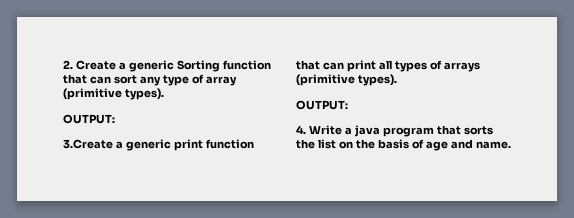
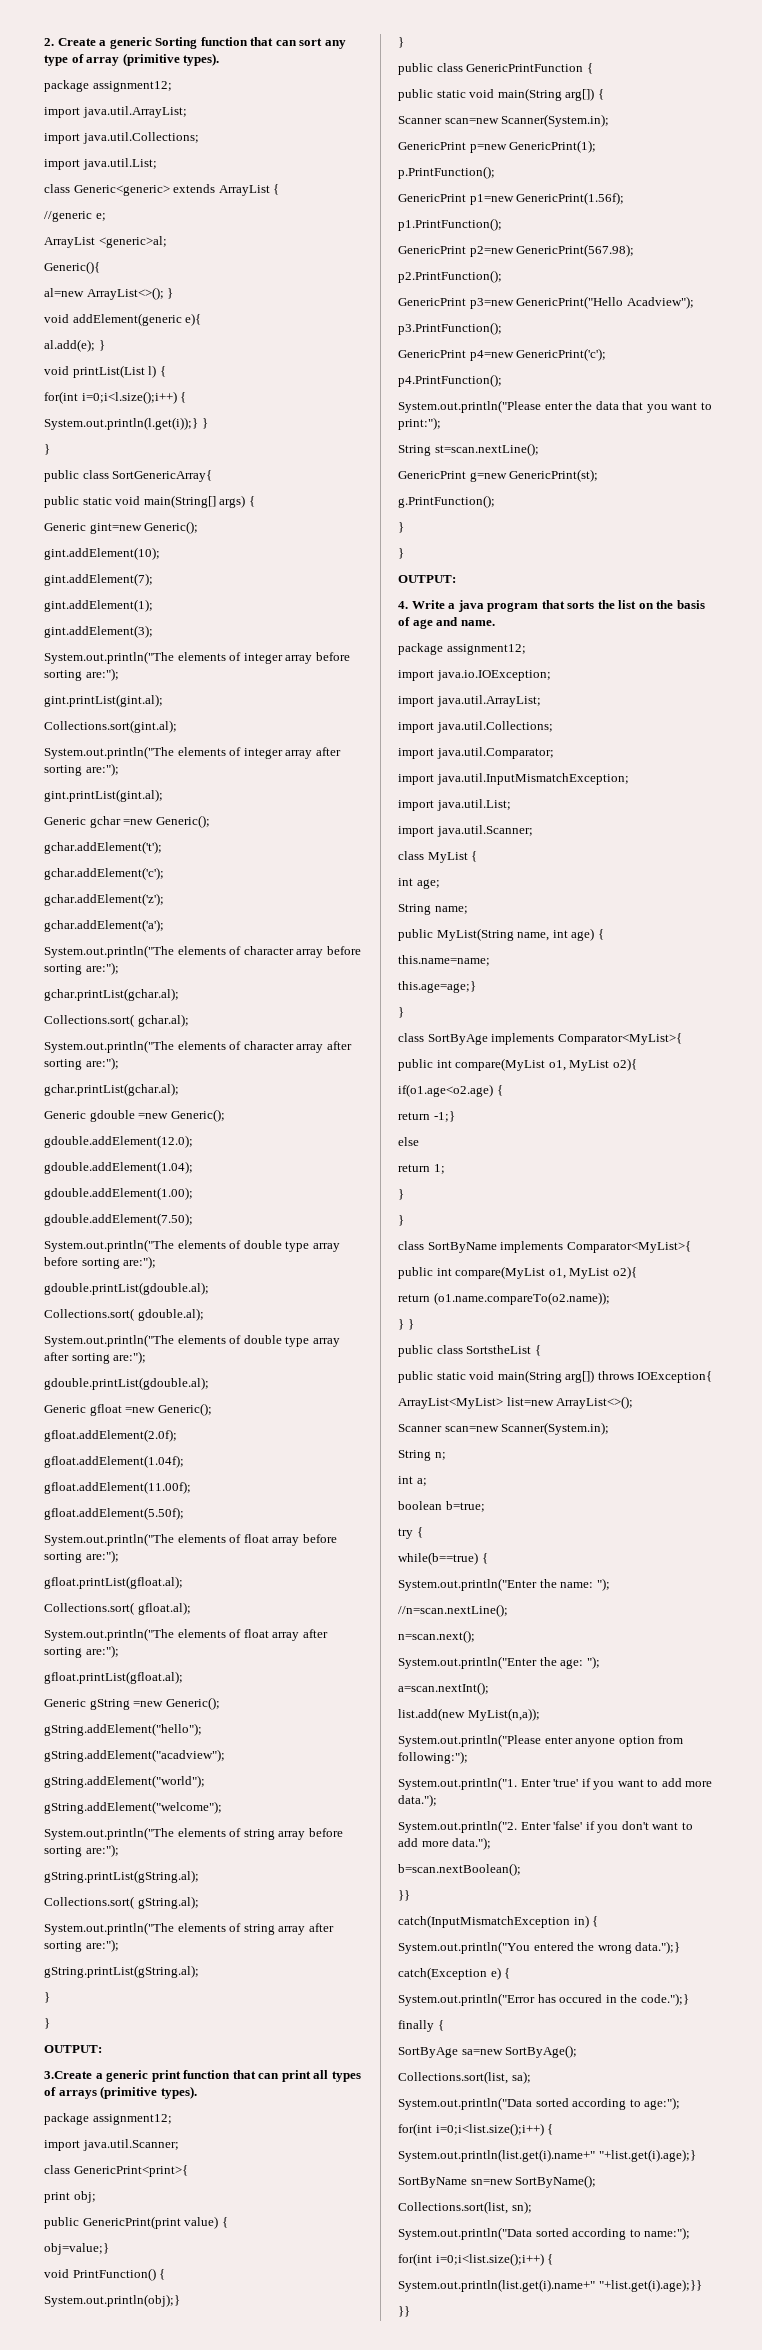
(164, 94) none -> [44,80,172,92] [44,106,187,118] [44,132,199,144] [44,158,157,170] [44,184,280,196] [44,211,106,222] [44,236,167,248] [44,261,100,274] [44,287,174,300] [44,313,202,326] [44,339,105,352] [44,365,166,378] [44,391,187,404] [44,417,208,430] [44,444,50,455] [44,470,213,482] [44,495,255,508] [44,521,199,534] [44,547,160,560] [44,573,153,586] [44,599,153,612] [44,625,153,638] [44,651,350,664] [44,668,119,681] [44,694,163,707] [44,720,177,733] [44,746,341,759] [44,763,119,776] [44,789,163,802] [44,815,210,828] [44,841,162,854] [44,867,164,880] [44,893,164,906] [44,919,164,932] [44,945,361,958] [44,962,119,975] [44,988,179,1001] [44,1014,189,1027] [44,1040,352,1053] [44,1057,119,1070] [44,1083,179,1096] [44,1109,225,1122] [44,1135,193,1148] [44,1161,193,1174] [44,1187,193,1200] [44,1213,193,1226] [44,1239,340,1252] [44,1256,157,1269] [44,1282,209,1295] [44,1308,204,1321] [44,1334,340,1347] [44,1351,147,1364] [44,1377,209,1390] [44,1403,212,1416] [44,1429,177,1442] [44,1455,184,1468] [44,1481,191,1494] [44,1507,184,1520] [44,1533,337,1546] [44,1550,119,1563] [44,1576,183,1589] [44,1602,191,1615] [44,1628,328,1641] [44,1645,119,1658] [44,1671,183,1684] [44,1697,220,1710] [44,1723,202,1736] [44,1749,225,1762] [44,1775,205,1788] [44,1801,222,1814] [44,1827,343,1840] [44,1844,119,1857] [44,1870,199,1883] [44,1896,199,1909] [44,1922,334,1935] [44,1939,119,1952] [44,1965,199,1978] [44,1992,50,2003] [44,2018,50,2029] // package assignment12; // import java.util.ArrayList; // import java.util.Collections; // import java.util.List; // class Generic<generic> extends ArrayList { // //generic e; // ArrayList <generic>al; // Generic(){ // al=new ArrayList<>(); } // void addElement(generic e){ // al.add(e); } // void printList(List l) { // for(int i=0;i<l.size();i++) { // System.out.println(l.get(i));} } // } // public class SortGenericArray{ // public static void main(String[] args) { // Generic gint=new Generic(); // gint.addElement(10); // gint.addElement(7); // gint.addElement(1); // gint.addElement(3); // System.out.println("The elements of integer array before sorting are:"); // gint.printList(gint.al); // Collections.sort(gint.al); // System.out.println("The elements of integer array after sorting are:"); // gint.printList(gint.al); // Generic gchar =new Generic(); // gchar.addElement('t'); // gchar.addElement('c'); // gchar.addElement('z'); // gchar.addElement('a'); // System.out.println("The elements of character array before sorting are:"); // gchar.printList(gchar.al); // Collections.sort( gchar.al); // System.out.println("The elements of character array after sorting are:"); // gchar.printList(gchar.al); // Generic gdouble =new Generic(); // gdouble.addElement(12.0); // gdouble.addElement(1.04); // gdouble.addElement(1.00); // gdouble.addElement(7.50); // System.out.println("The elements of double type array before sorting are:"); // gdouble.printList(gdouble.al); // Collections.sort( gdouble.al); // System.out.println("The elements of double type array after sorting are:"); // gdouble.printList(gdouble.al); // Generic gfloat =new Generic(); // gfloat.addElement(2.0f); // gfloat.addElement(1.04f); // gfloat.addElement(11.00f); // gfloat.addElement(5.50f); // System.out.println("The elements of float array before sorting are:"); // gfloat.printList(gfloat.al); // Collections.sort( gfloat.al); // System.out.println("The elements of float array after sorting are:"); // gfloat.printList(gfloat.al); // Generic gString =new Generic(); // gString.addElement("hello"); // gString.addElement("acadview"); // gString.addElement("world"); // gString.addElement("welcome"); // System.out.println("The elements of string array before sorting are:"); // gString.printList(gString.al); // Collections.sort( gString.al); // System.out.println("The elements of string array after sorting are:"); // gString.printList(gString.al); // } // }
(397, 80) none -> [44,2113,172,2125] [44,2139,179,2151] [44,2165,188,2177] [44,2191,96,2203] [44,2216,228,2229] [44,2243,109,2255] [44,2268,166,2281] [44,2294,180,2307] [398,37,404,48] [398,63,593,75] [398,88,604,101] [398,114,610,127] [398,140,597,153] [398,166,495,179] [398,192,625,205] [398,218,502,231] [398,244,635,257] [398,270,502,283] [398,296,694,309] [398,322,502,335] [398,348,607,361] [398,374,502,387] [398,400,712,413] [398,417,441,430] [398,443,539,456] [398,469,599,482] [398,495,495,508] [398,522,404,533] [398,548,404,559] // package assignment12; // import java.util.Scanner; // class GenericPrint<print>{ // print obj; // public GenericPrint(print value) { // obj=value;} // void PrintFunction() { // System.out.println(obj);} // } // public class GenericPrintFunction { // public static void main(String arg[]) { // Scanner scan=new Scanner(System.in); // GenericPrint p=new GenericPrint(1); // p.PrintFunction(); // GenericPrint p1=new GenericPrint(1.56f); // p1.PrintFunction(); // GenericPrint p2=new GenericPrint(567.98); // p2.PrintFunction(); // GenericPrint p3=new GenericPrint("Hello Acadview"); // p3.PrintFunction(); // GenericPrint p4=new GenericPrint('c'); // p4.PrintFunction(); // System.out.println("Please enter the data that you want to print:"); // String st=scan.nextLine(); // GenericPrint g=new GenericPrint(st); // g.PrintFunction(); // } // }
(511, 145) none -> [398,643,526,655] [398,670,551,681] [398,695,541,707] [398,721,553,733] [398,747,554,759] [398,773,629,785] [398,799,511,811] [398,825,533,837] [398,851,478,863] [398,878,440,889] [398,904,468,915] [398,928,604,941] [398,955,490,966] [398,981,476,993] [398,1007,404,1018] [398,1033,682,1045] [398,1058,637,1071] [398,1084,503,1097] [398,1111,455,1122] [398,1137,419,1146] [398,1164,445,1174] [398,1189,404,1200] [398,1215,404,1226] [398,1241,691,1253] [398,1266,637,1279] [398,1292,610,1305] [398,1319,414,1330] [398,1345,541,1357] [398,1370,713,1383] [398,1396,634,1409] [398,1422,610,1435] [398,1450,446,1461] [398,1476,427,1486] [398,1501,485,1512] [398,1527,423,1539] [398,1552,488,1565] [398,1578,610,1591] [398,1604,508,1617] [398,1630,475,1643] [398,1656,600,1669] [398,1682,489,1695] [398,1708,540,1721] [398,1734,684,1747] [398,1751,468,1764] [398,1777,713,1790] [398,1794,437,1807] [398,1820,693,1833] [398,1837,492,1850] [398,1863,521,1876] [398,1890,410,1901] [398,1915,599,1928] [398,1941,681,1954] [398,1967,511,1980] [398,1993,689,2006] [398,2020,444,2032] [398,2045,578,2058] [398,2071,531,2084] [398,2097,681,2110] [398,2123,554,2136] [398,2149,696,2162] [398,2175,597,2188] [398,2201,532,2214] [398,2227,691,2240] [398,2253,554,2266] [398,2279,702,2292] [398,2306,410,2317] // package assignment12; // import java.io.IOException; // import java.util.ArrayList; // import java.util.Collections; // import java.util.Comparator; // import java.util.InputMismatchException; // import java.util.List; // import java.util.Scanner; // class MyList { // int age; // String name; // public MyList(String name, int age) { // this.name=name; // this.age=age;} // } // class SortByAge implements Comparator<MyList>{ // public int compare(MyList o1, MyList o2){ // if(o1.age<o2.age) { // return -1;} // else // return 1; // } // } // class SortByName implements Comparator<MyList>{ // public int compare(MyList o1, MyList o2){ // return (o1.name.compareTo(o2.name)); // } } // public class SortstheList { // public static void main(String arg[]) throws IOException{ // ArrayList<MyList> list=new ArrayList<>(); // Scanner scan=new Scanner(System.in); // String n; // int a; // boolean b=true; // try { // while(b==true) { // System.out.println("Enter the name: "); // //n=scan.nextLine(); // n=scan.next(); // System.out.println("Enter the age: "); // a=scan.nextInt(); // list.add(new MyList(n,a)); // System.out.println("Please enter anyone option from following:"); // System.out.println("1. Enter 'true' if you want to add more data."); // System.out.println("2. Enter 'false' if you don't want to add more data."); // b=scan.nextBoolean(); // }} // catch(InputMismatchException in) { // System.out.println("You entered the wrong data.");} // catch(Exception e) { // System.out.println("Error has occured in the code.");} // finally { // SortByAge sa=new SortByAge(); // Collections.sort(list, sa); // System.out.println("Data sorted according to age:"); // for(int i=0;i<list.size();i++) { // System.out.println(list.get(i).name+" "+list.get(i).age);} // SortByName sn=new SortByName(); // Collections.sort(list, sn); // System.out.println("Data sorted according to name:"); // for(int i=0;i<list.size();i++) { // System.out.println(list.get(i).name+" "+list.get(i).age);}} // }}

